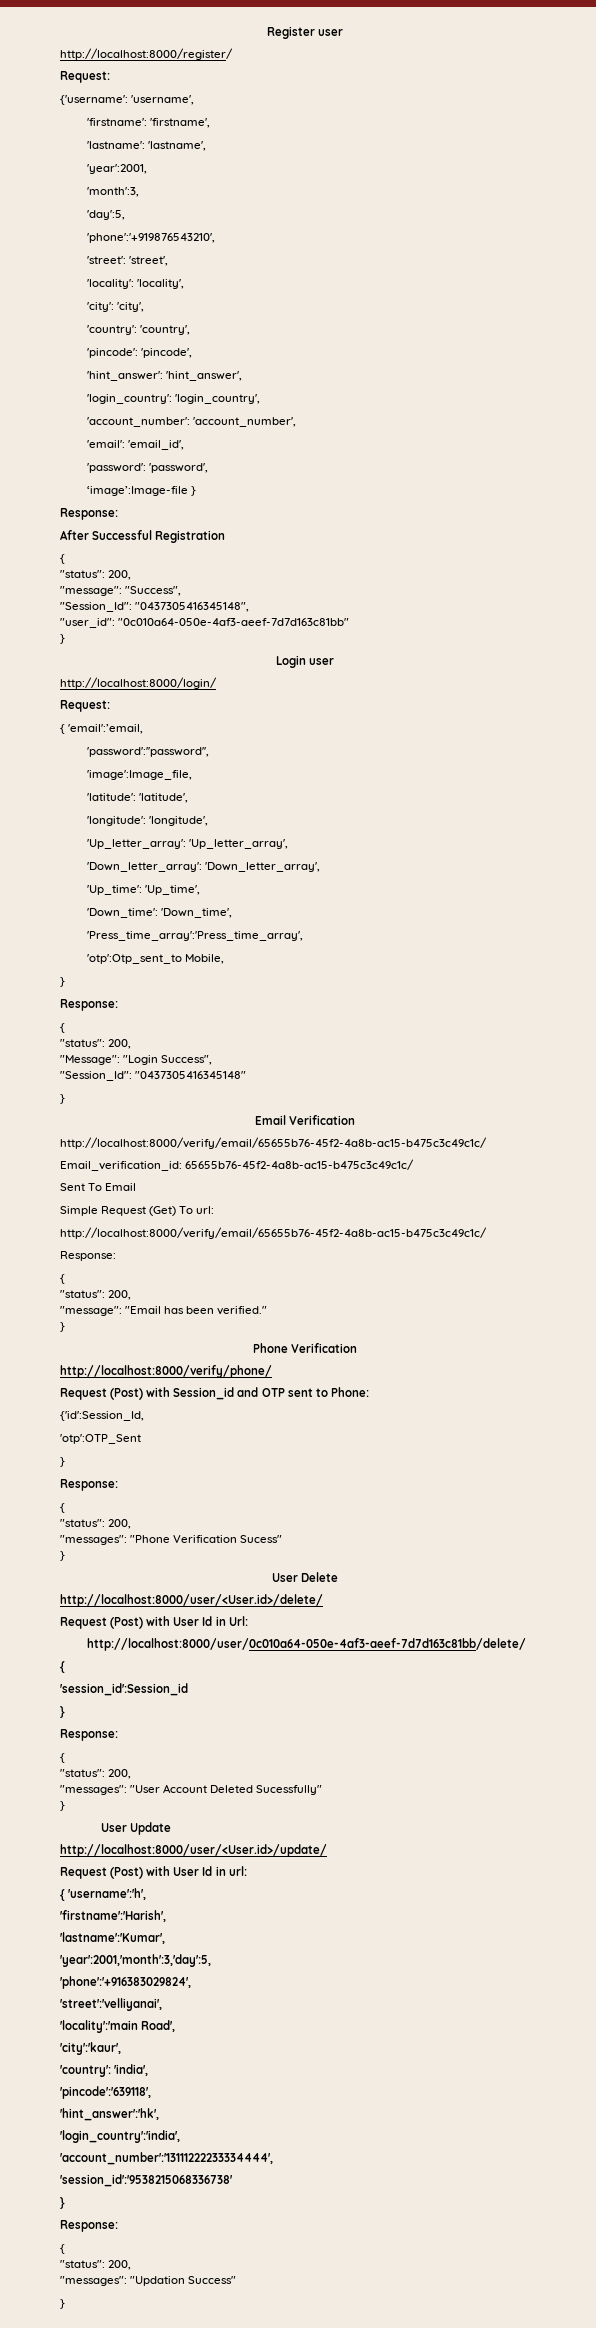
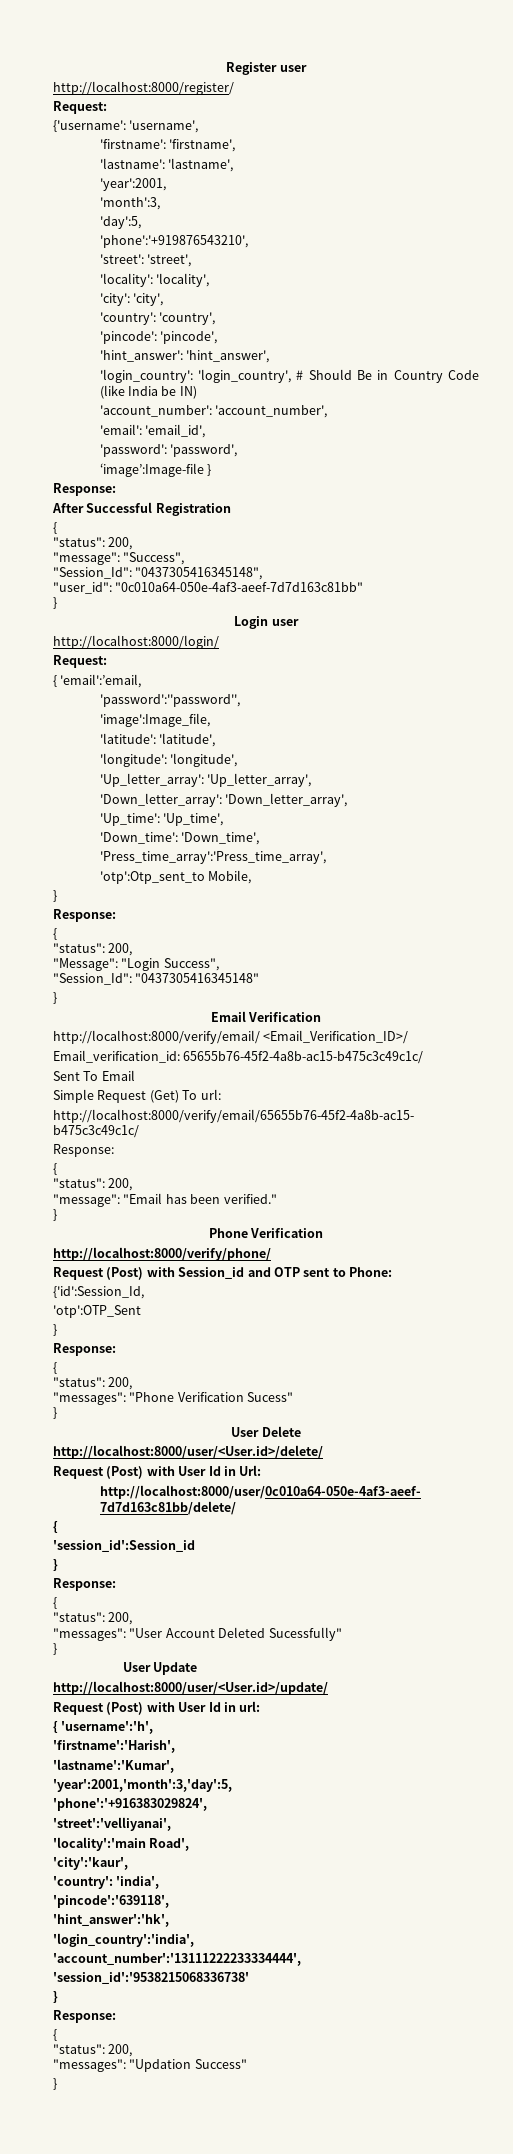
(261, 399) none -> [296,369,480,383] [99,385,197,399] # Should Be in Country Code (like India be IN)
[60,1137,487,1149] http://localhost:8000/verify/email/65655b76-45f2-4a8b-ac15-b475c3c49c1c/ -> [53,1030,409,1044] http://localhost:8000/verify/email/ <Email_Verification_ID>/

